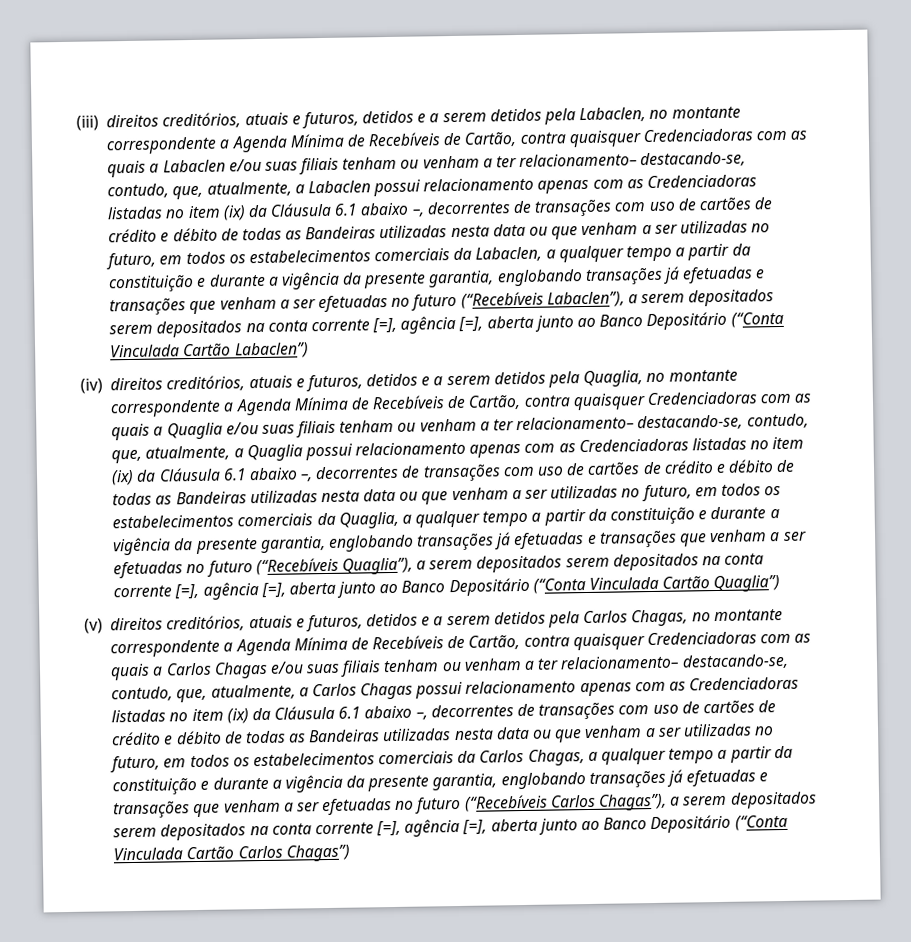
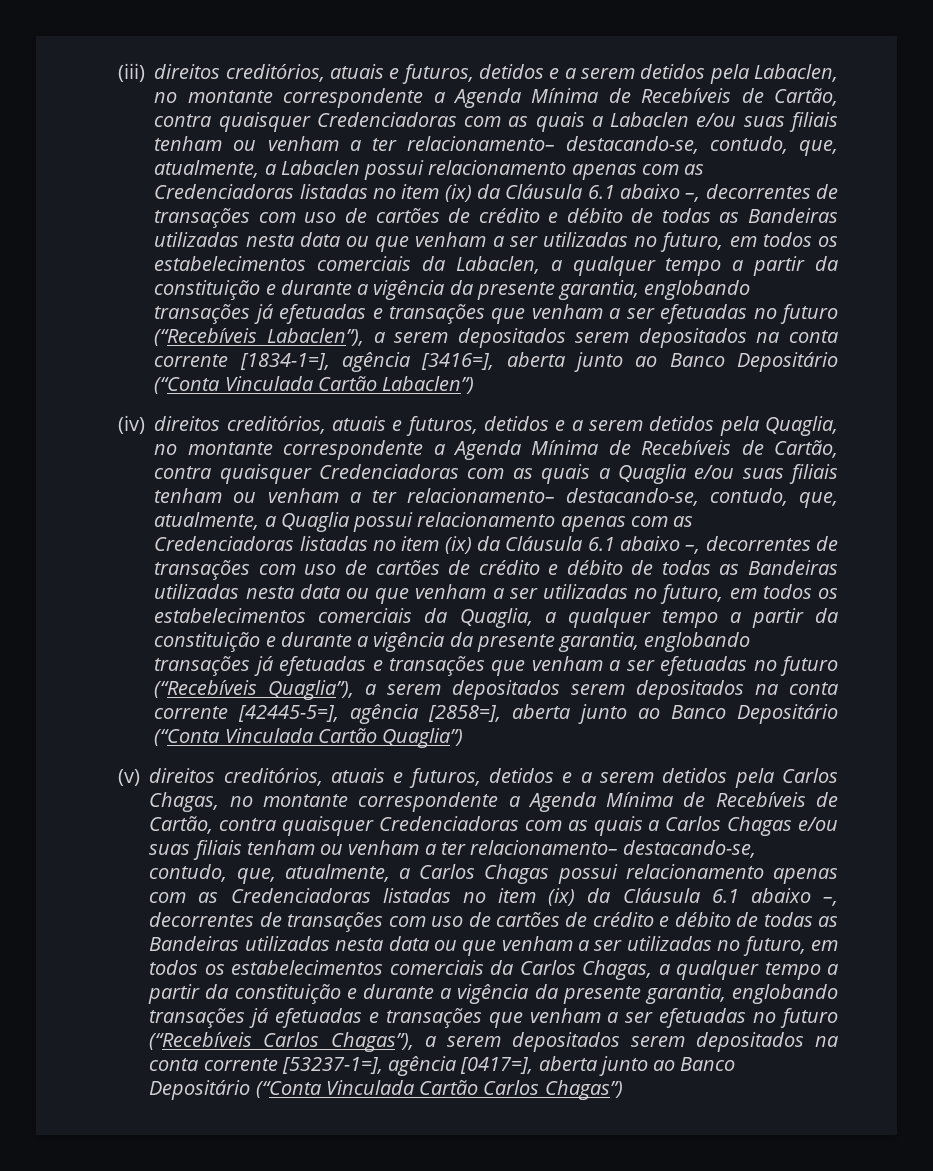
[372,315,484,334] [=], agência [=], -> [239,352,495,372] [1834-1=], agência [3416=],
[174,582,286,600] [=], agência [=], -> [238,704,502,724] [42445-5=], agência [2858=],
[376,818,488,837] [=], agência [=], -> [281,1056,534,1076] [53237-1=], agência [0417=],

